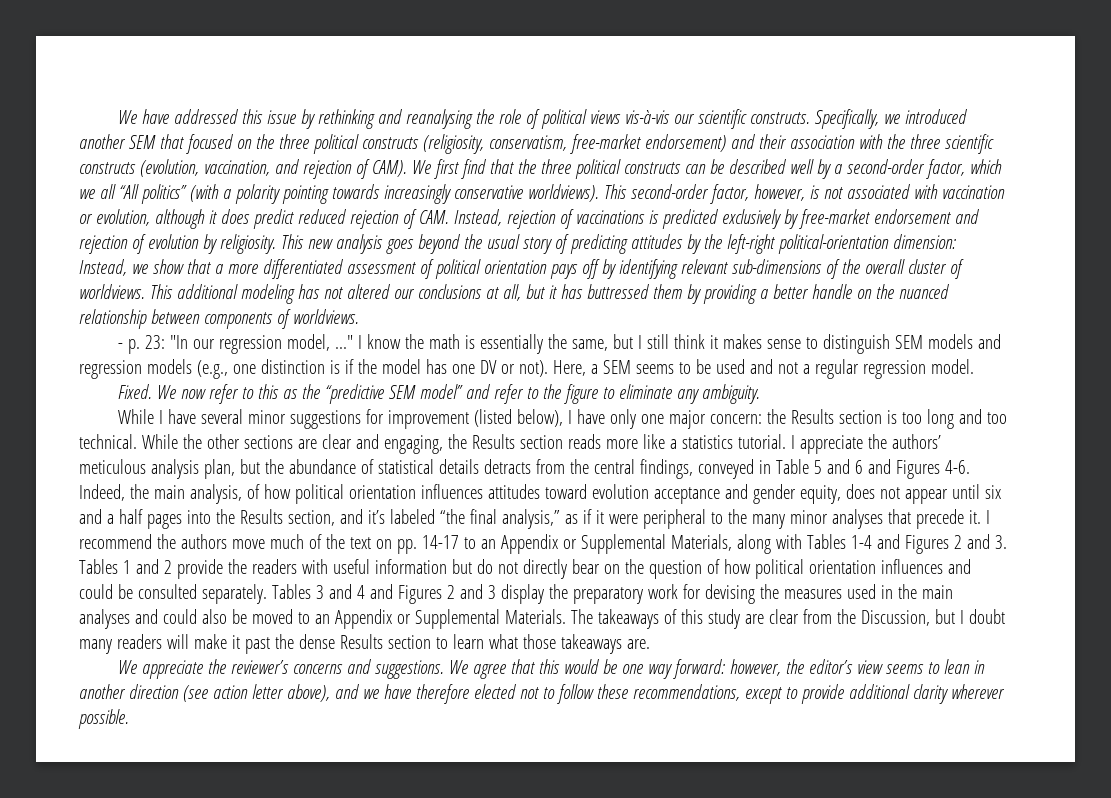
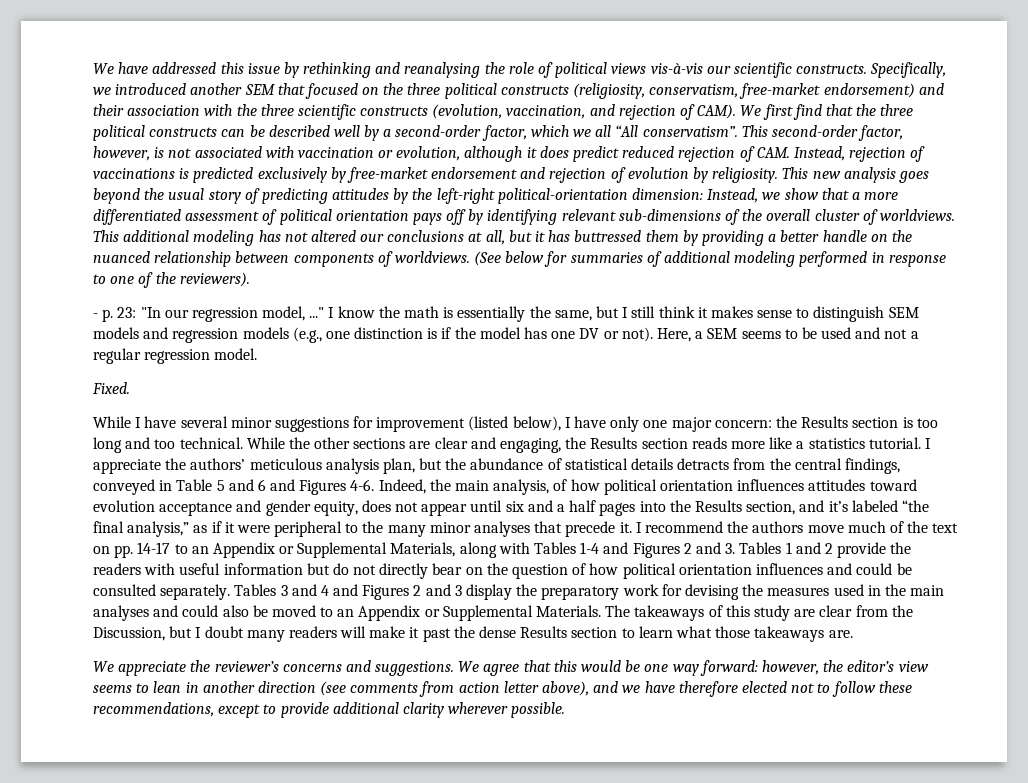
[140,184,599,204] politics” (with a polarity pointing towards increasingly conservative worldviews). -> [642,126,738,137] conservatism”.
(359, 316) none -> [474,251,946,267] [93,272,250,288] (See below for summaries of additional modeling performed in response to one of the reviewers).
[156,384,760,404] We now refer to this as the “predictive SEM model” and refer to the figure to eliminate any ambiguity. -> (130, 388) none
(208, 693) none -> [350,681,455,697] comments from

